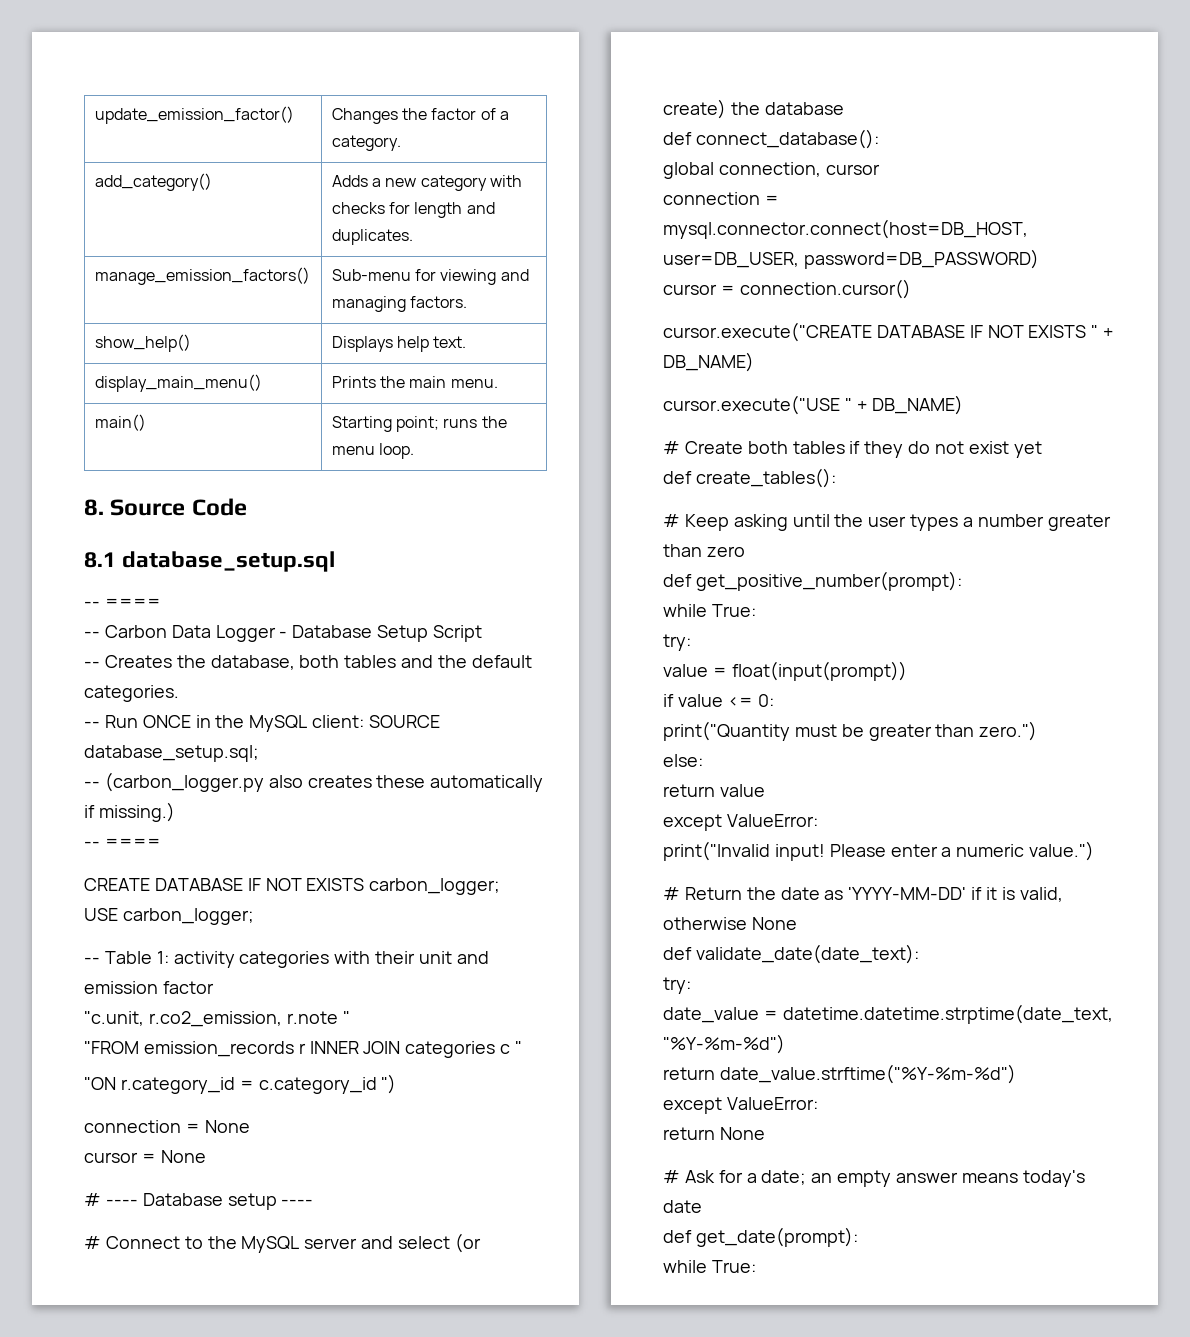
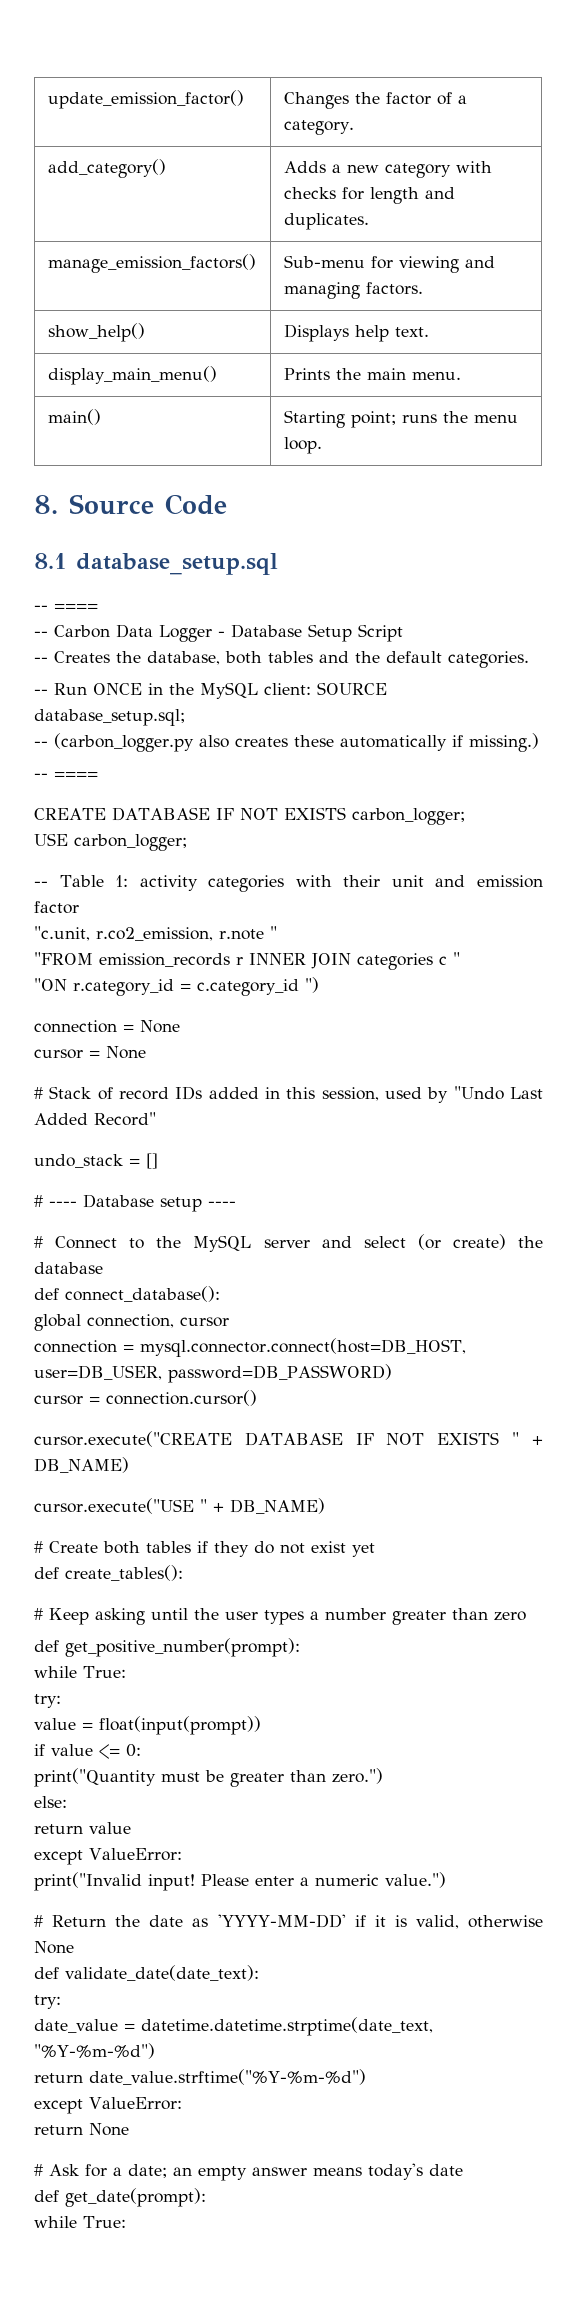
(206, 1156) none -> [34,1086,543,1103] [34,1112,156,1126] [34,1153,158,1169] // # Stack of record IDs added in this session, used by "Undo Last Added Record" // undo_stack = []

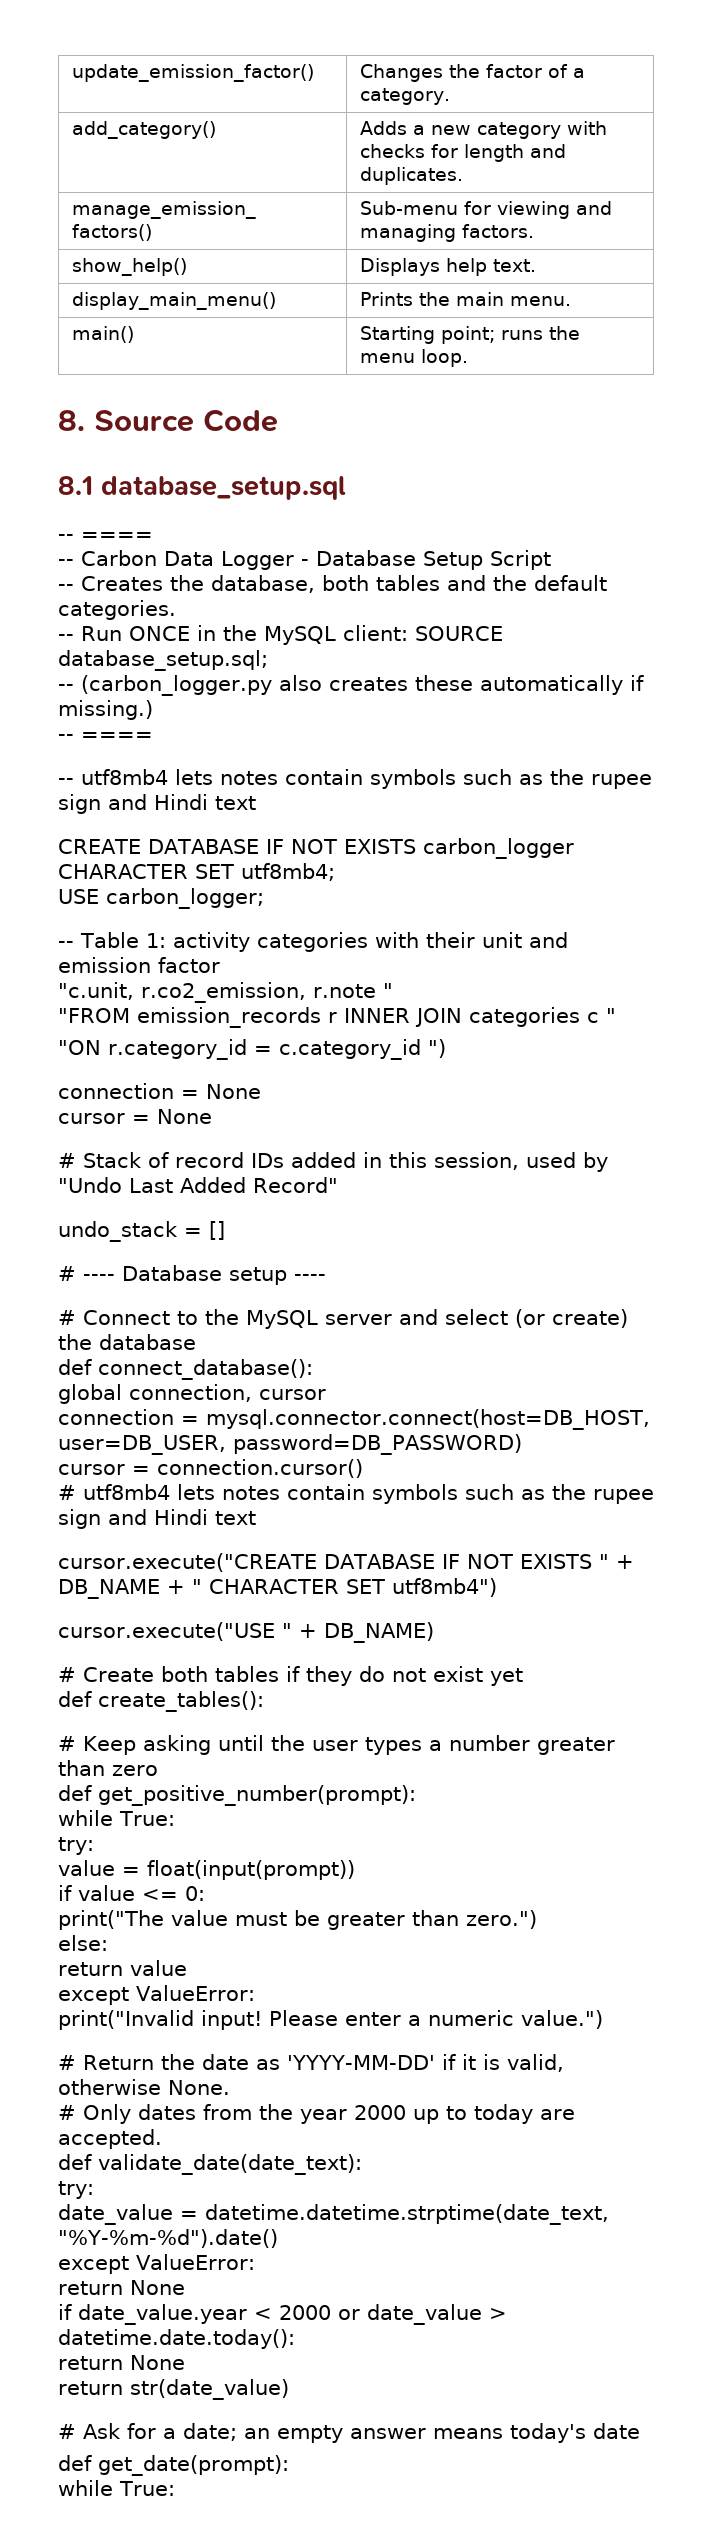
(98, 775) none -> [58,769,652,789] [58,794,256,814] // -- utf8mb4 lets notes contain symbols such as the rupee sign and Hindi text
[351,808,465,825] carbon_logger; -> [422,838,574,859] [58,863,335,881] carbon_logger CHARACTER SET utf8mb4;
(257, 1398) none -> [58,1484,654,1504] [58,1509,256,1529] // # utf8mb4 lets notes contain symbols such as the rupee sign and Hindi text
[34,1457,129,1473] DB_NAME) -> [58,1578,497,1599] DB_NAME + " CHARACTER SET utf8mb4")
[34,1768,156,1787] print("Quantity -> [58,1910,228,1930] print("The value
[468,1915,544,1928] [34,1941,74,1954] otherwise None -> [58,2079,230,2095] [58,2104,575,2124] [58,2129,162,2149] otherwise None. // # Only dates from the year 2000 up to today are accepted.
[34,2043,155,2059] [34,2069,366,2085] "%Y-%m-%d") // return date_value.strftime("%Y-%m-%d") -> [58,2229,278,2248] "%Y-%m-%d").date()
(129, 2129) none -> [58,2304,507,2325] [58,2329,295,2349] [58,2355,185,2370] [58,2379,289,2400] // if date_value.year < 2000 or date_value > datetime.date.today(): // return None // return str(date_value)

